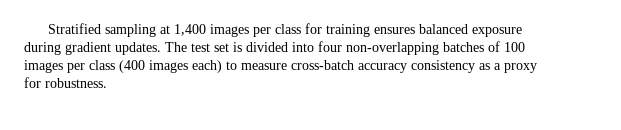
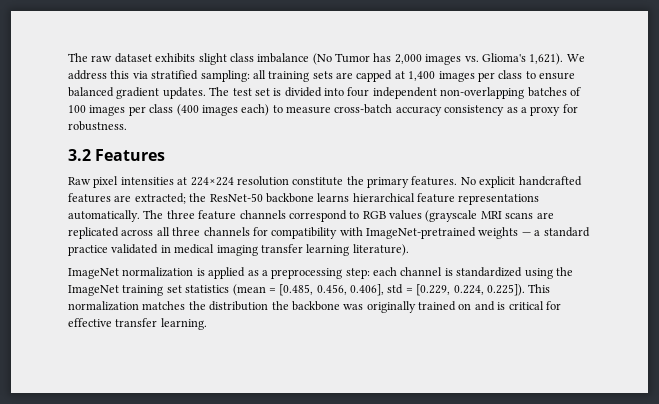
[47,23,156,37] Stratified sampling -> [68,53,585,65] [68,70,393,82] The raw dataset exhibits slight class imbalance (No Tumor has 2,000 images vs. Glioma's 1,621). We address this via stratified sampling: all training sets are capped
[304,23,522,37] [24,42,61,55] for training ensures balanced exposure during -> [525,71,575,80] [68,87,114,97] to ensure balanced
(342, 46) none -> [372,87,437,99] independent
(107, 83) none -> [68,149,166,161] [68,176,582,188] [68,193,540,205] [68,210,554,222] [68,227,590,239] [68,244,409,256] [68,267,573,279] [68,284,551,296] [68,301,561,313] [68,318,207,330] // 3.2 Features // Raw pixel intensities at 224×224 resolution constitute the primary features. No explicit handcrafted features are extracted; the ResNet-50 backbone learns hierarchical feature representations automatically. The three feature channels correspond to RGB values (grayscale MRI scans are replicated across all three channels for compatibility with ImageNet-pretrained weights — a standard practice validated in medical imaging transfer learning literature). // ImageNet normalization is applied as a preprocessing step: each channel is standardized using the ImageNet training set statistics (mean = [0.485, 0.456, 0.406], std = [0.229, 0.224, 0.225]). This normalization matches the distribution the backbone was originally trained on and is critical for effective transfer learning.

